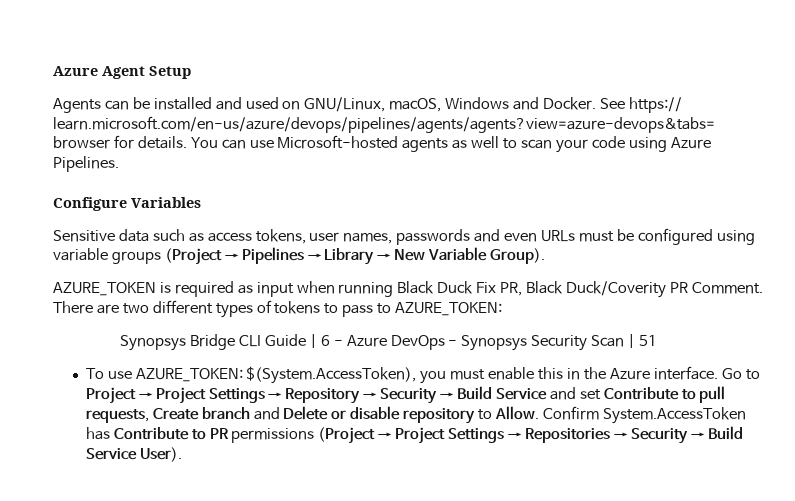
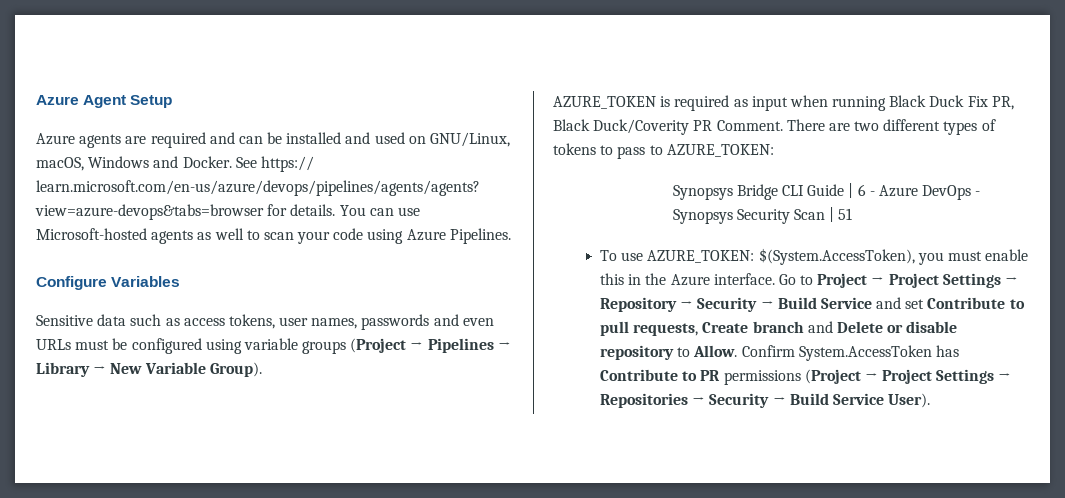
[53,98,101,113] Agents -> [36,132,235,148] Azure agents are required and

